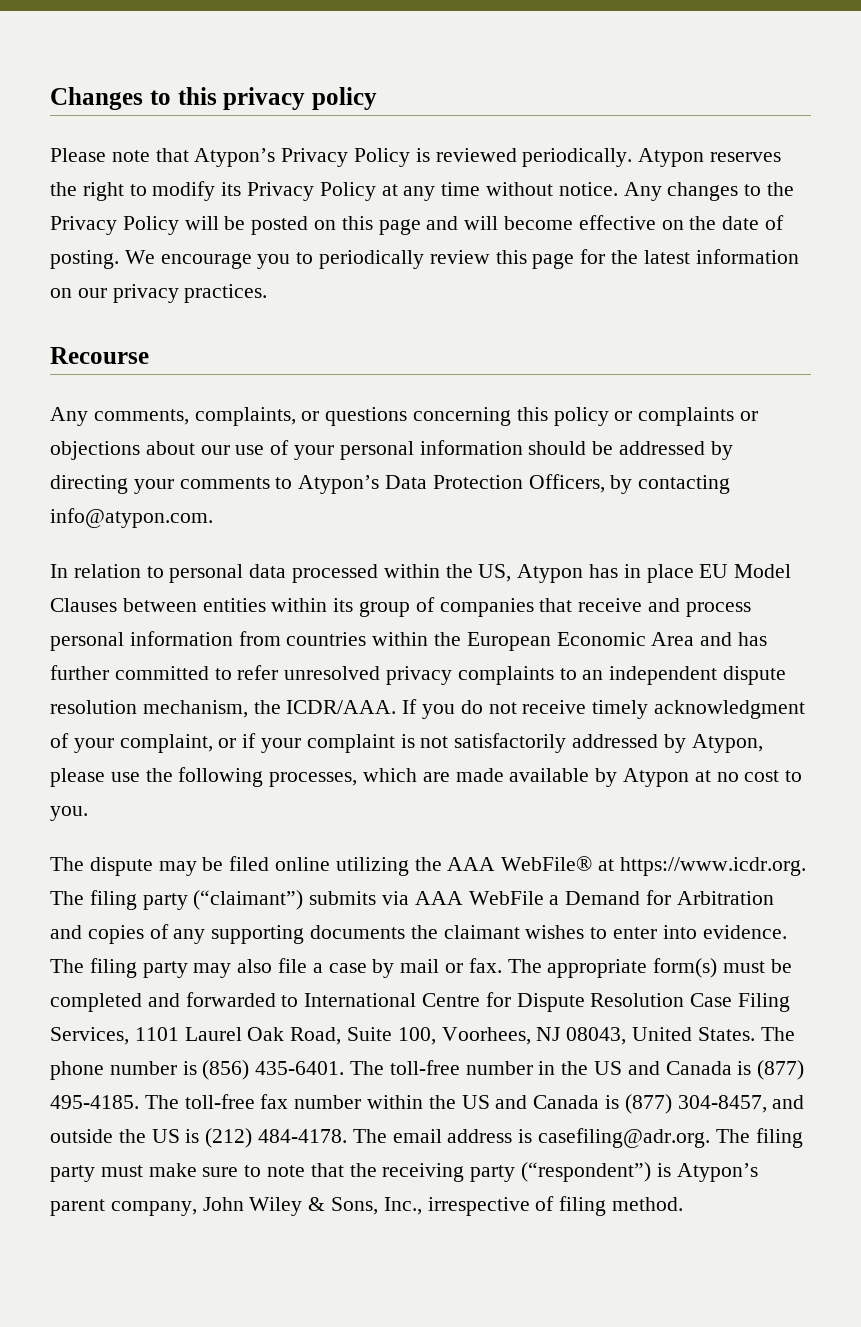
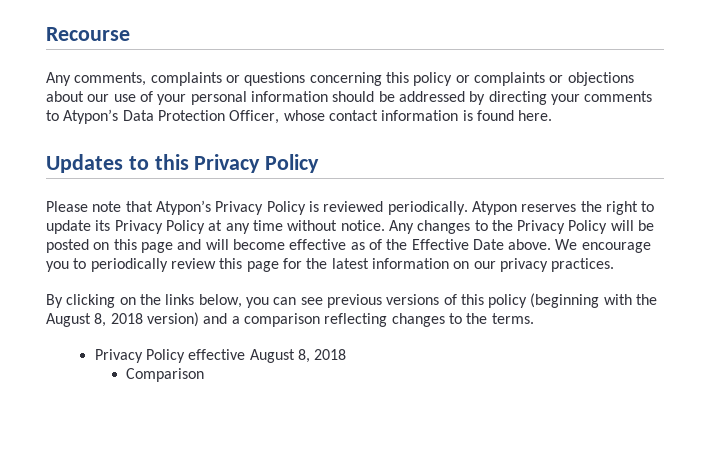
[50,87,377,110] [50,148,782,167] [50,181,795,201] [50,215,785,235] [50,249,799,269] [50,284,268,303] Changes to this privacy policy // Please note that Atypon’s Privacy Policy is reviewed periodically. Atypon reserves the right to modify its Privacy Policy at any time without notice. Any changes to the Privacy Policy will be posted on this page and will become effective on the date of posting. We encourage you to periodically review this page for the latest information on our privacy practices. // -> (46, 34) none
[194,407,296,426] complaints, -> [150,72,222,86] complaints
[528,474,731,494] [50,508,213,528] [50,564,792,583] [50,597,751,617] [50,631,768,651] [50,665,787,685] [50,699,806,719] [50,733,763,753] [50,767,803,787] [50,806,88,821] [50,856,806,876] [50,890,774,910] [50,924,787,944] [50,958,792,978] [50,992,791,1012] [50,1027,795,1045] [50,1060,805,1080] [50,1094,805,1114] [50,1128,803,1148] [50,1162,758,1182] [50,1196,684,1216] Officers, by contacting info@atypon.com. // In relation to personal data processed within the US, Atypon has in place EU Model Clauses between entities within its group of companies that receive and process personal information from countries within the European Economic Area and has further committed to refer unresolved privacy complaints to an independent dispute resolution mechanism, the ICDR/AAA. If you do not receive timely acknowledgment of your complaint, or if your complaint is not satisfactorily addressed by Atypon, please use the following processes, which are made available by Atypon at no cost to you. // The dispute may be filed online utilizing the AAA WebFile® at https://www.icdr.org. The filing party (“claimant”) submits via AAA WebFile a Demand for Arbitration and copies of any supporting documents the claimant wishes to enter into evidence. The filing party may also file a case by mail or fax. The appropriate form(s) must be completed and forwarded to International Centre for Dispute Resolution Case Filing Services, 1101 Laurel Oak Road, Suite 100, Voorhees, NJ 08043, United States. The phone number is (856) 435-6401. The toll-free number in the US and Canada is (877) 495-4185. The toll-free fax number within the US and Canada is (877) 304-8457, and outside the US is (212) 484-4178. The email address is casefiling@adr.org. The filing party must make sure to note that the receiving party (“respondent”) is Atypon’s parent company, John Wiley & Sons, Inc., irrespective of filing method. -> [229,110,553,124] [46,154,320,173] [46,200,655,215] [46,220,655,234] [46,239,651,253] [46,258,615,272] [46,293,658,308] [46,312,534,327] [94,349,347,363] [125,368,204,382] Officer, whose contact information is found here. // Updates to this Privacy Policy // Please note that Atypon’s Privacy Policy is reviewed periodically. Atypon reserves the right to update its Privacy Policy at any time without notice. Any changes to the Privacy Policy will be posted on this page and will become effective as of the Effective Date above. We encourage you to periodically review this page for the latest information on our privacy practices. // By clicking on the links below, you can see previous versions of this policy (beginning with the August 8, 2018 version) and a comparison reflecting changes to the terms. // Privacy Policy effective August 8, 2018 // Comparison

